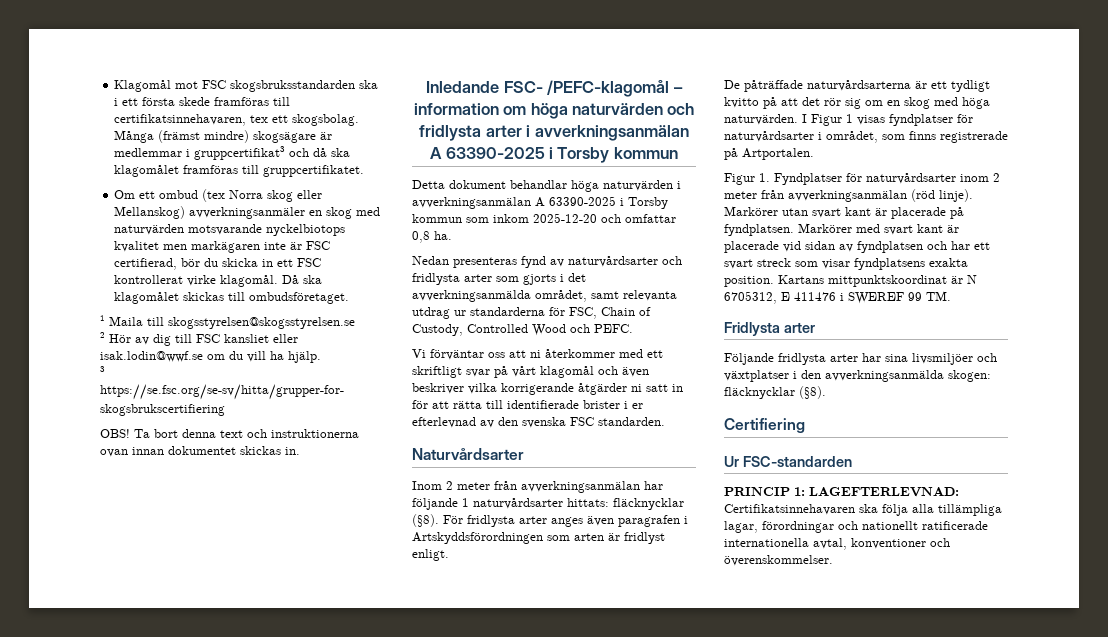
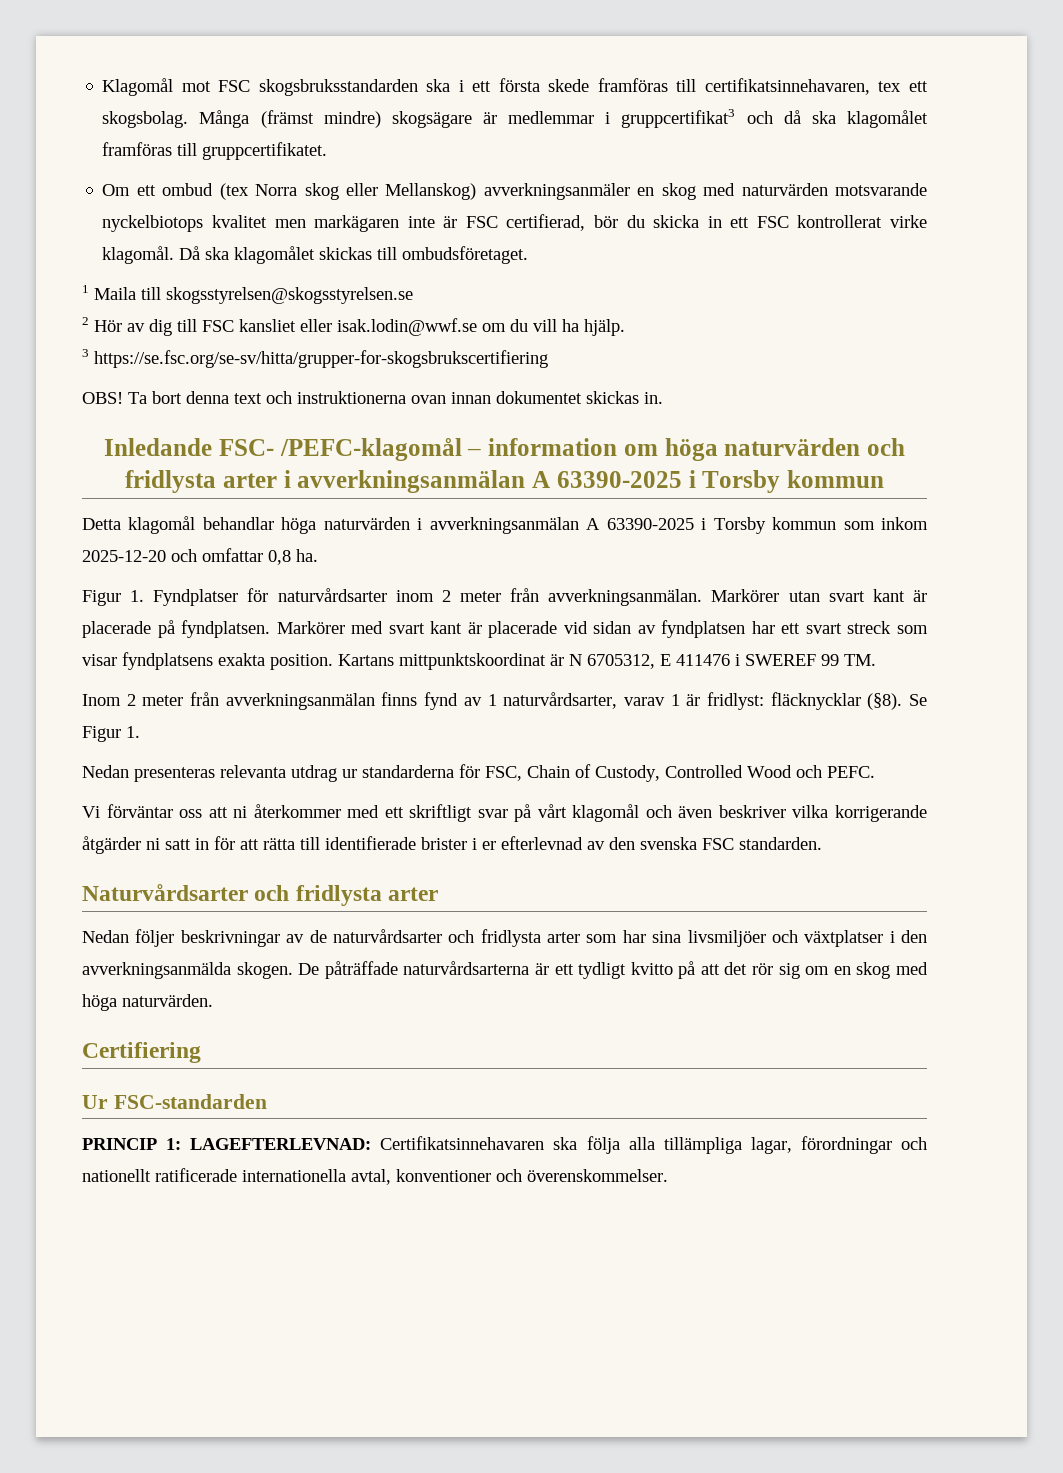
[449,180,506,189] dokument -> [128,516,196,534] klagomål
[412,256,682,268] [412,273,586,285] [412,290,619,302] Nedan presenteras fynd av naturvårdsarter och fridlysta arter som gjorts i det avverkningsanmälda området, samt -> [82,588,927,606] [82,620,928,638] [82,652,876,670] [82,692,927,710] [82,726,140,742] [82,765,215,782] Figur 1. Fyndplatser för naturvårdsarter inom 2 meter från avverkningsanmälan. Markörer utan svart kant är placerade på fyndplatsen. Markörer med svart kant är placerade vid sidan av fyndplatsen har ett svart streck som visar fyndplatsens exakta position. Kartans mittpunktskoordinat är N 6705312, E 411476 i SWEREF 99 TM. // Inom 2 meter från avverkningsanmälan finns fynd av 1 naturvårdsarter, varav 1 är fridlyst: fläcknycklar (§8). Se Figur 1. // Nedan presenteras
[412,481,663,493] [412,498,684,510] [412,514,688,527] [412,532,665,544] [412,549,449,561] // Inom 2 meter från avverkningsanmälan har följande 1 naturvårdsarter hittats: fläcknycklar (§8). För fridlysta arter anges även paragrafen i Artskyddsförordningen som arten är fridlyst enligt. // -> [254,885,439,906] [82,929,927,947] [82,962,293,979] och fridlysta arter // Nedan följer beskrivningar av de naturvårdsarter och fridlysta arter som har sina livsmiljöer och växtplatser i den avverkningsanmälda skogen.
[802,114,973,126] [724,131,1008,143] [724,148,814,160] [724,173,1000,185] [724,189,973,202] [724,206,964,219] [724,223,959,236] [724,241,990,253] [724,258,968,270] [724,275,977,287] [724,291,951,304] [724,322,815,336] [724,353,997,365] [724,370,991,382] [724,386,826,399] I Figur 1 visas fyndplatser för naturvårdsarter i området, som finns registrerade på Artportalen. // Figur 1. Fyndplatser för naturvårdsarter inom 2 meter från avverkningsanmälan (röd linje). Markörer utan svart kant är placerade på fyndplatsen. Markörer med svart kant är placerade vid sidan av fyndplatsen och har ett svart streck som visar fyndplatsens exakta position. Kartans mittpunktskoordinat är N 6705312, E 411476 i SWEREF 99 TM. // Fridlysta arter // Följande fridlysta arter har sina livsmiljöer och växtplatser i den avverkningsanmälda skogen: fläcknycklar (§8). -> (213, 1000) none

